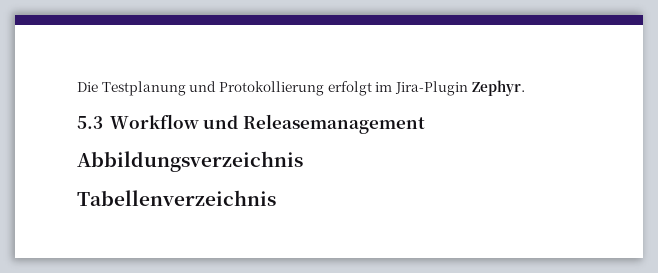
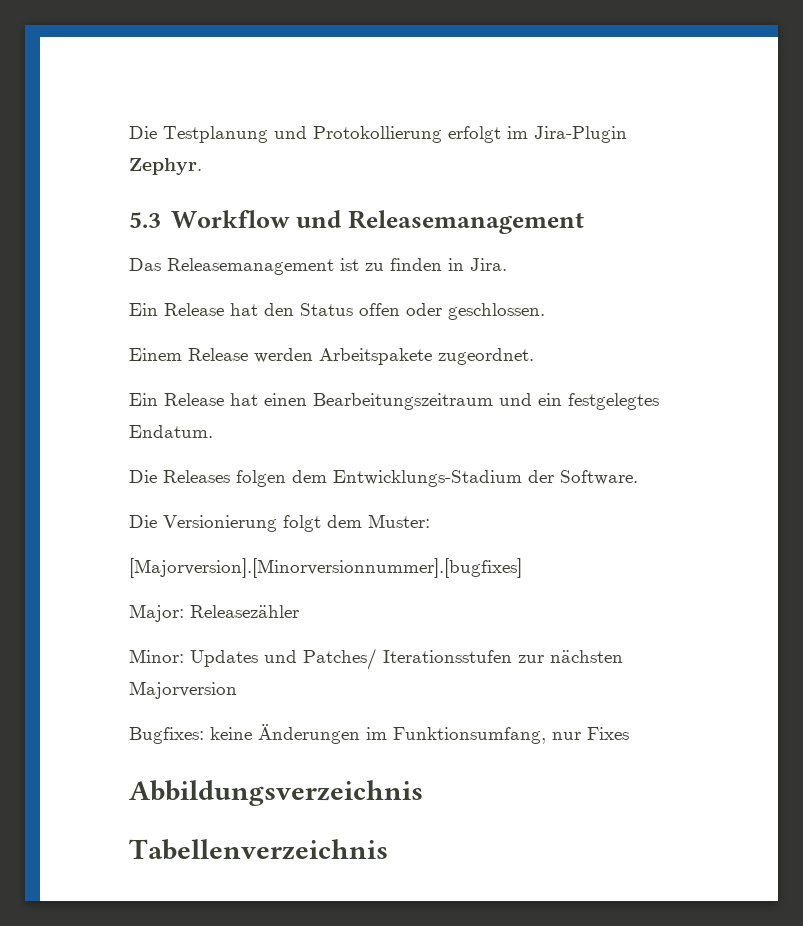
(425, 124) none -> [129,258,507,275] [129,303,545,320] [129,348,534,365] [129,393,659,410] [129,425,213,438] [129,470,638,487] [129,514,430,532] [129,558,522,578] [129,604,299,622] [129,648,623,670] [129,681,237,699] [129,724,629,744] // Das Releasemanagement ist zu finden in Jira. // Ein Release hat den Status offen oder geschlossen. // Einem Release werden Arbeitspakete zugeordnet. // Ein Release hat einen Bearbeitungszeitraum und ein festgelegtes Endatum. // Die Releases folgen dem Entwicklungs-Stadium der Software. // Die Versionierung folgt dem Muster: // [Majorversion].[Minorversionnummer].[bugfixes] // Major: Releasezähler // Minor: Updates und Patches/ Iterationsstufen zur nächsten Majorversion // Bugfixes: keine Änderungen im Funktionsumfang, nur Fixes

